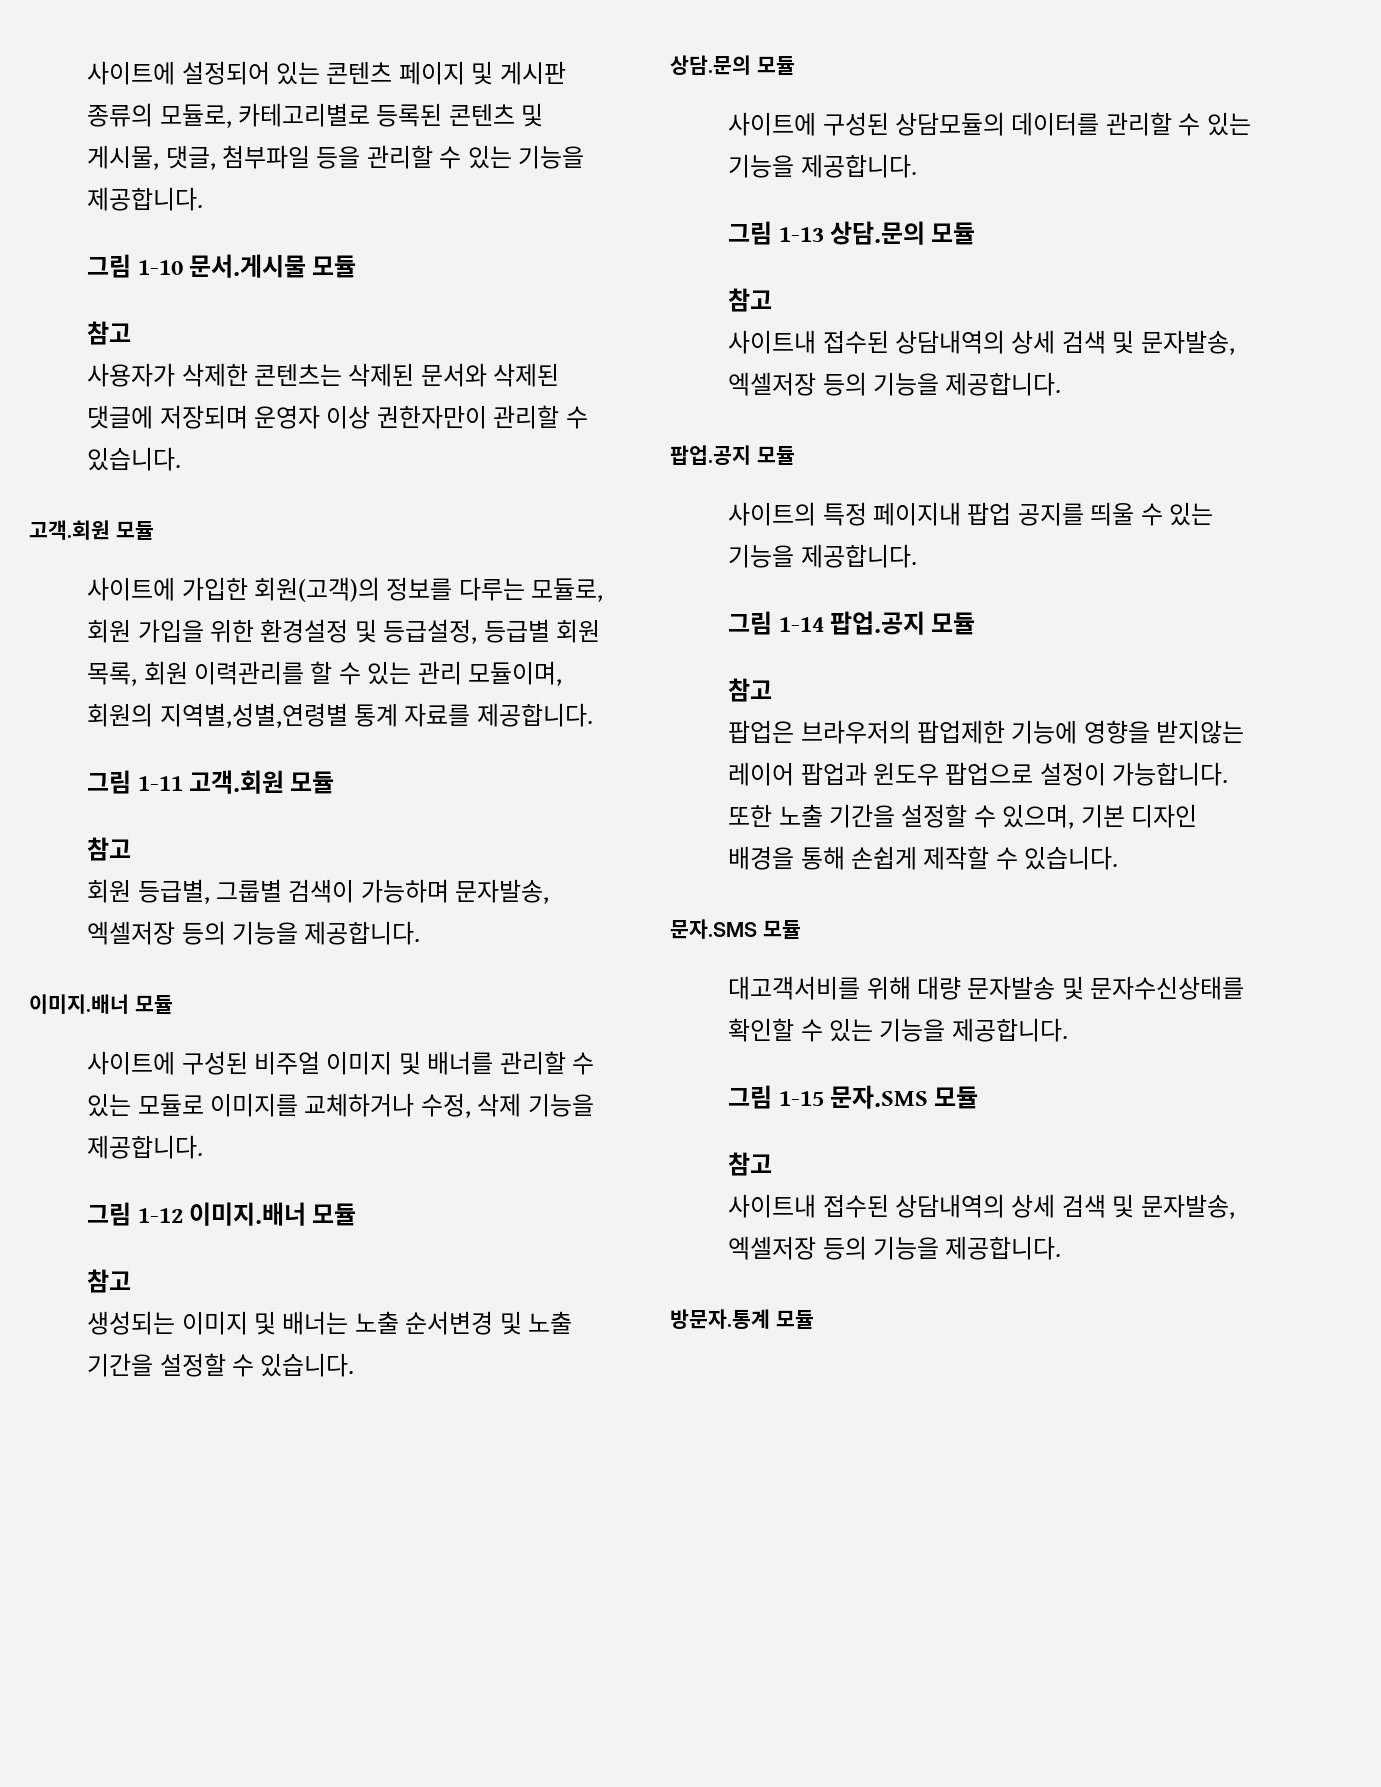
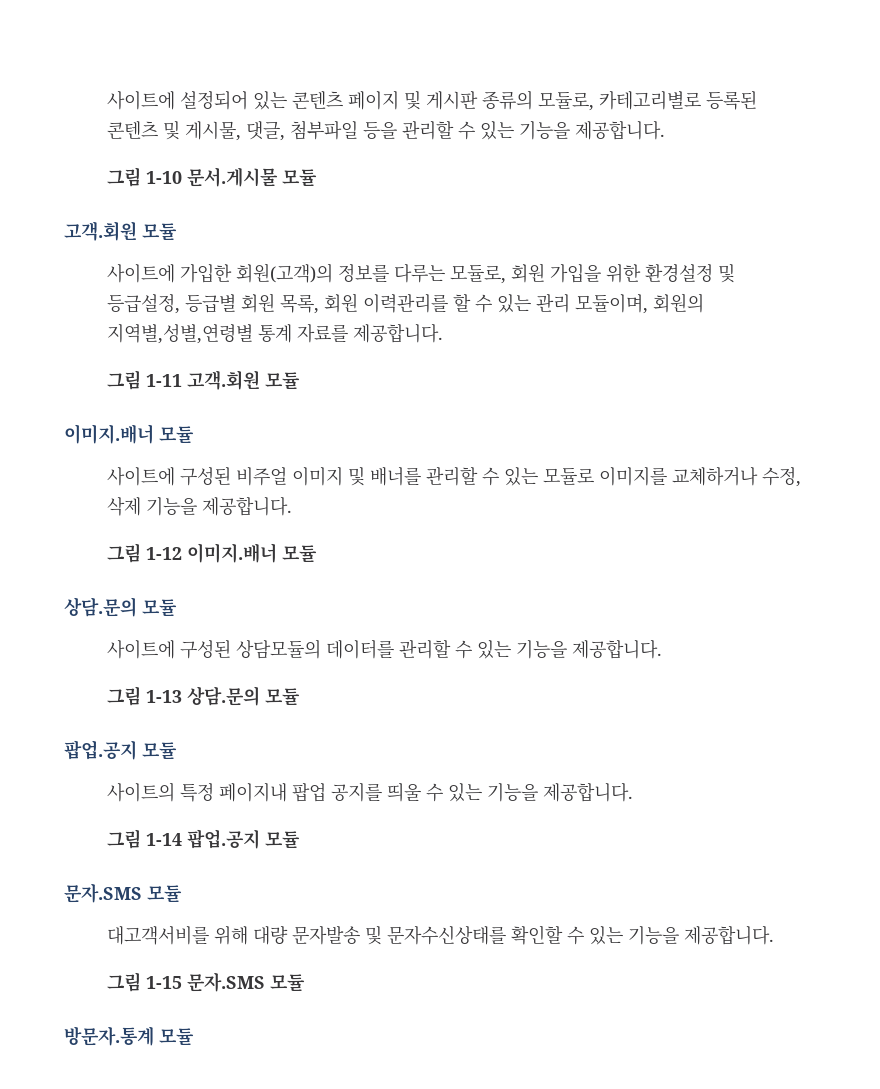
[87,321,132,345] [87,363,560,387] [87,405,588,429] [87,447,182,471] // 참고 // 사용자가 삭제한 콘텐츠는 삭제된 문서와 삭제된 댓글에 저장되며 운영자 이상 권한자만이 관리할 수 있습니다. -> (318, 177) none
[87,837,132,861] [87,879,550,904] [87,921,421,945] // 참고 // 회원 등급별, 그룹별 검색이 가능하며 문자발송, 엑셀저장 등의 기능을 제공합니다. -> (301, 380) none
[87,1269,132,1293] [87,1311,573,1335] [87,1353,355,1377] // 참고 // 생성되는 이미지 및 배너는 노출 순서변경 및 노출 기간을 설정할 수 있습니다. -> (318, 553) none
[728,288,773,312] [728,330,1235,355] [728,372,1062,396] // 참고 // 사이트내 접수된 상담내역의 상세 검색 및 문자발송, 엑셀저장 등의 기능을 제공합니다. -> (301, 696) none
[728,678,773,702] [728,720,1245,744] [728,762,1229,786] [728,804,1198,829] [728,846,1119,870] // 참고 // 팝업은 브라우저의 팝업제한 기능에 영향을 받지않는 레이어 팝업과 윈도우 팝업으로 설정이 가능합니다. 또한 노출 기간을 설정할 수 있으며, 기본 디자인 배경을 통해 손쉽게 제작할 수 있습니다. -> (301, 839) none
[728,1152,773,1176] [728,1194,1235,1219] [728,1236,1062,1260] // 참고 // 사이트내 접수된 상담내역의 상세 검색 및 문자발송, 엑셀저장 등의 기능을 제공합니다. -> (306, 982) none

